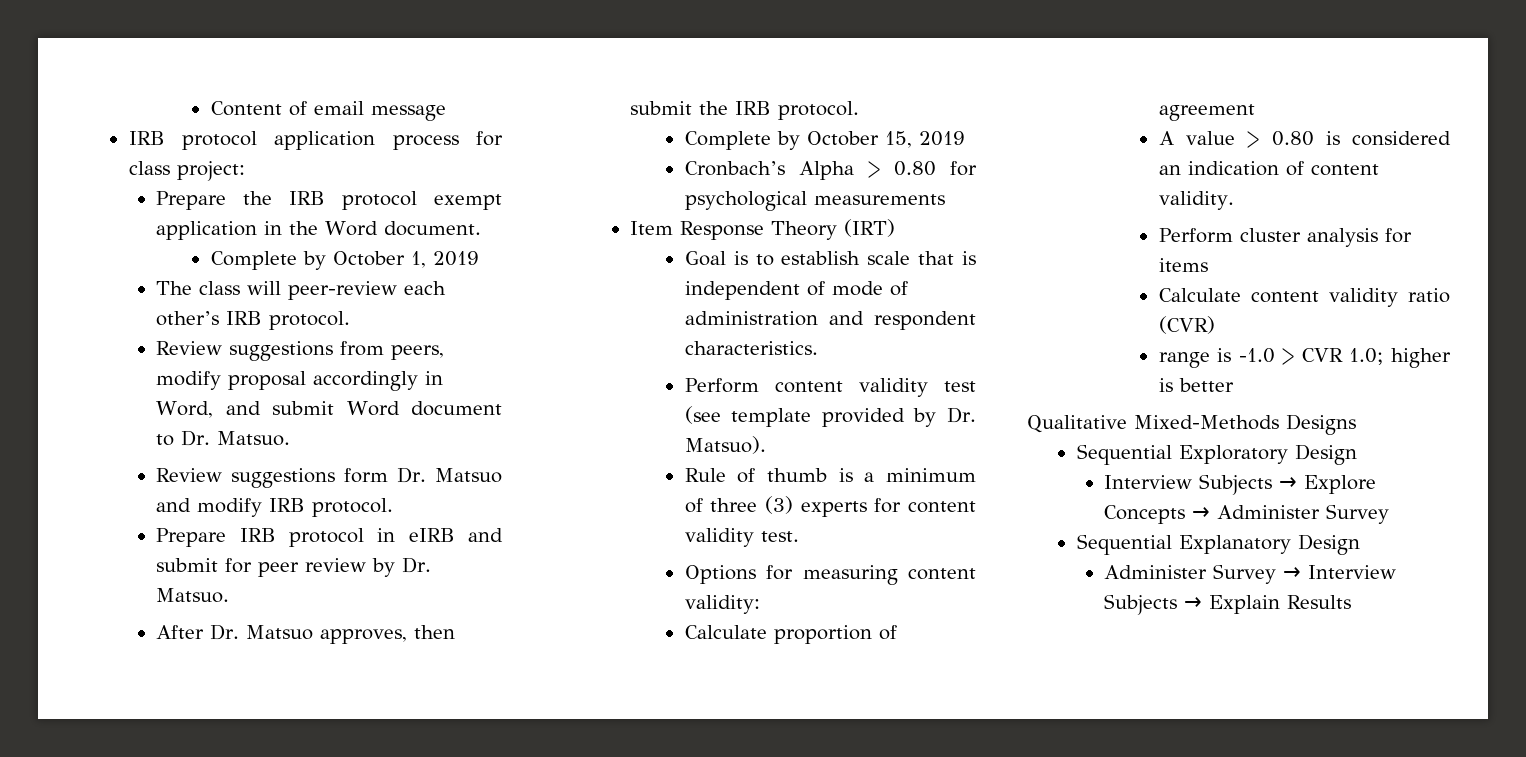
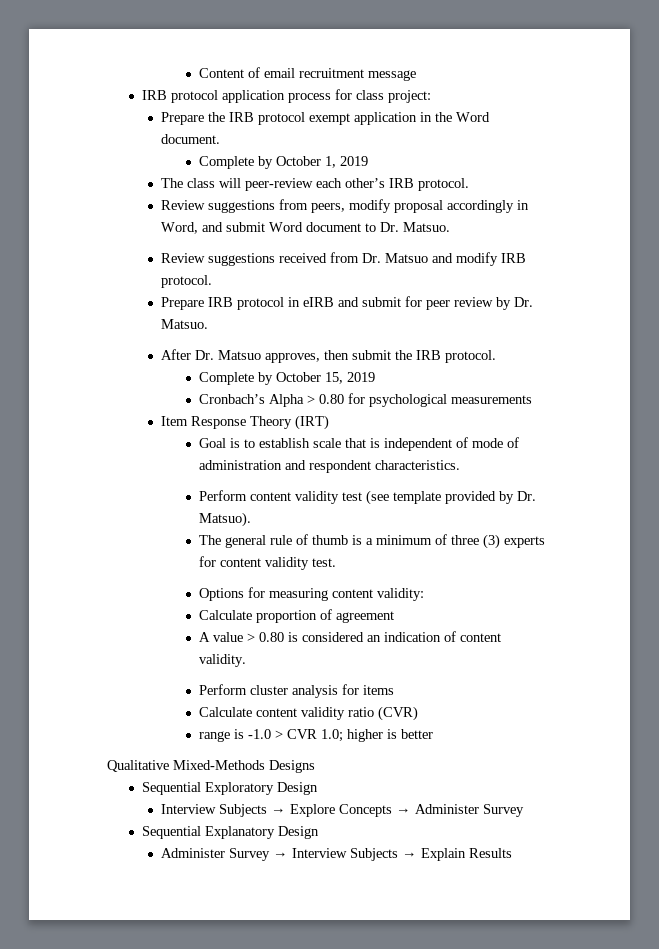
(364, 108) none -> [299,68,365,78] recruitment
[344,468,389,483] form -> [279,252,360,263] received from
[684,468,726,482] Rule -> [199,535,293,548] The general rule

